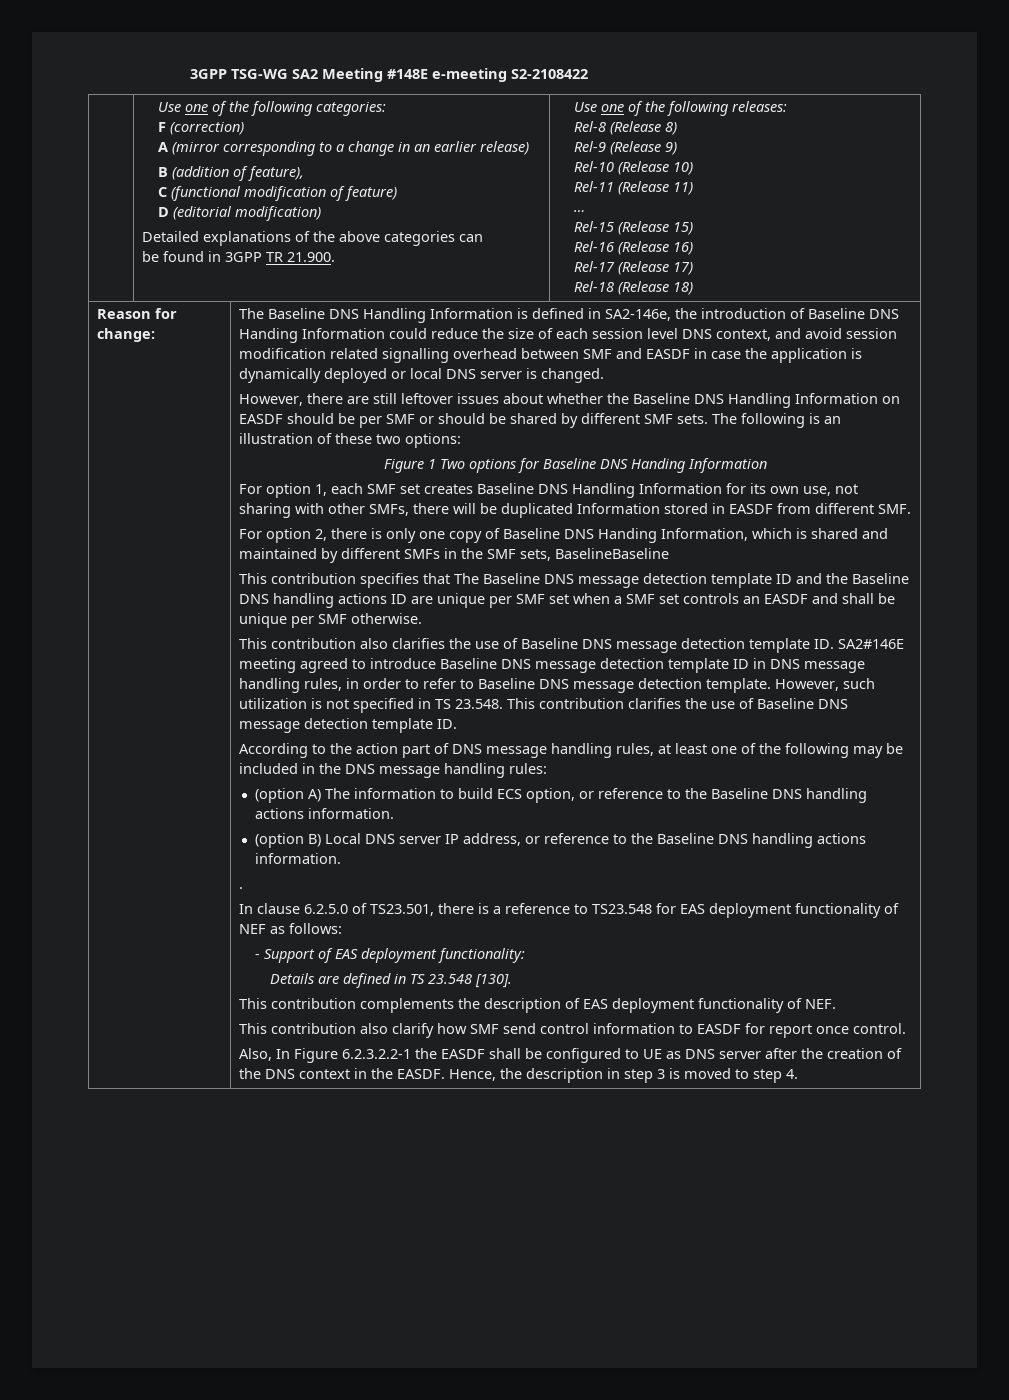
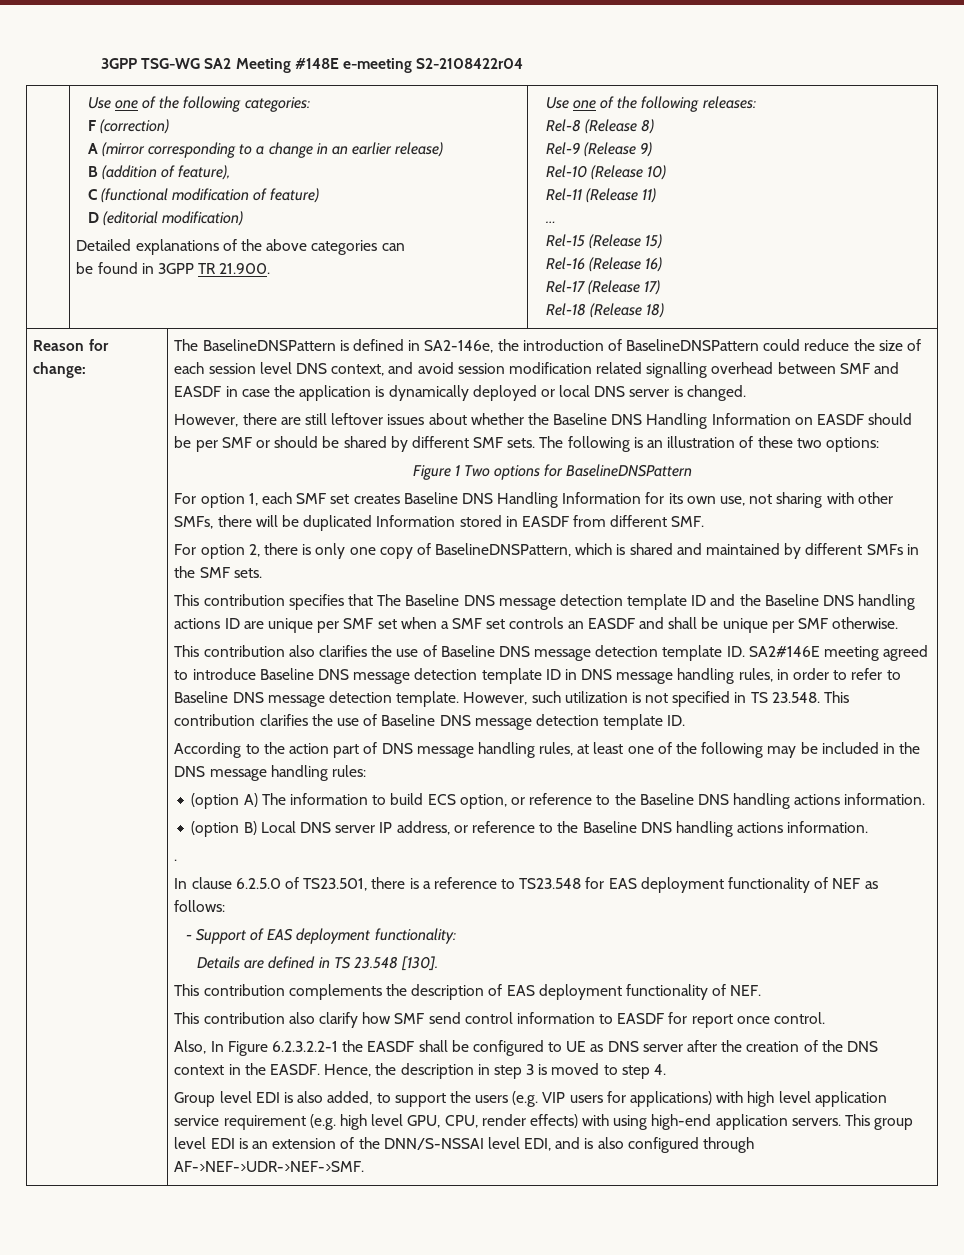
[511,69,589,79] S2-2108422 -> [416,58,524,69] S2-2108422r04
[268,308,514,323] Baseline DNS Handling Information -> [202,339,336,351] BaselineDNSPattern
[808,308,900,319] [239,328,386,343] Baseline DNS Handing Information -> [626,339,760,351] BaselineDNSPattern
[543,458,767,473] Baseline DNS Handing Information -> [566,464,693,477] BaselineDNSPattern
[503,528,749,543] Baseline DNS Handing Information, -> [435,543,572,557] BaselineDNSPattern,
[520,548,670,561] sets, BaselineBaseline -> [233,568,262,578] sets.
(799, 1074) none -> [174,1091,887,1107] [174,1114,914,1130] [174,1137,755,1153] [174,1161,365,1172] // Group level EDI is also added, to support the users (e.g. VIP users for applications) with high level application service requirement (e.g. high level GPU, CPU, render effects) with using high-end application servers. This group level EDI is an extension of the DNN/S-NSSAI level EDI, and is also configured through AF->NEF->UDR->NEF->SMF.

